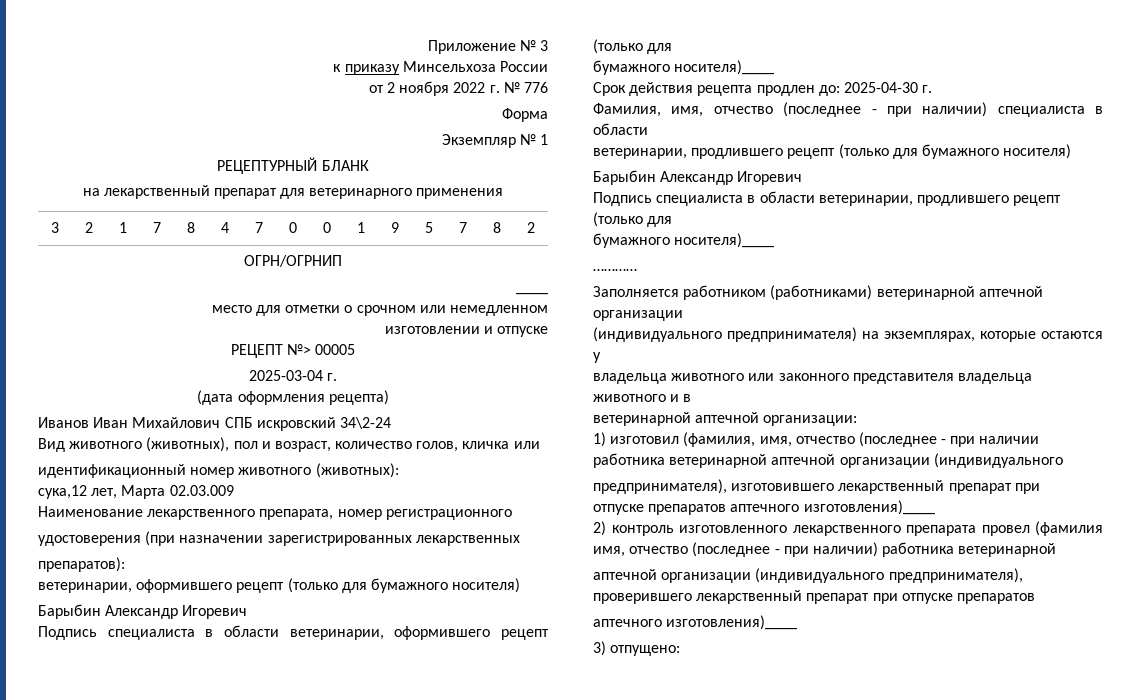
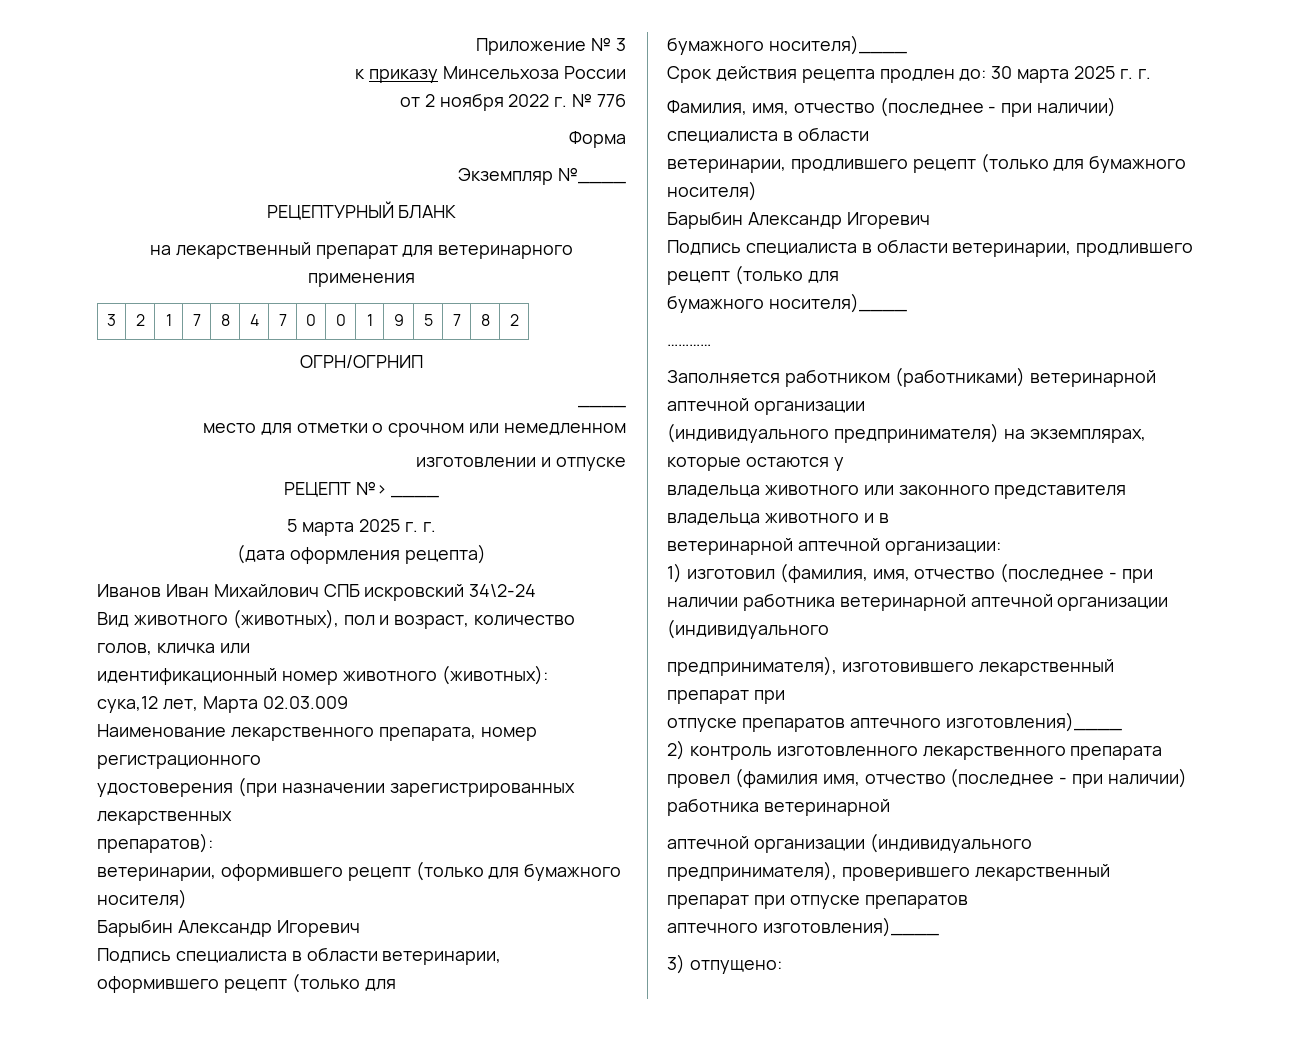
[519,134,548,145] № 1 -> [558,167,626,184] №____
[315,344,356,355] [248,370,323,381] 00005 // 2025-03-04 -> [391,495,440,498] [287,519,418,536] ____ // 5 марта 2025 г.
[843,82,918,93] 2025-04-30 -> [991,66,1133,83] 30 марта 2025 г.

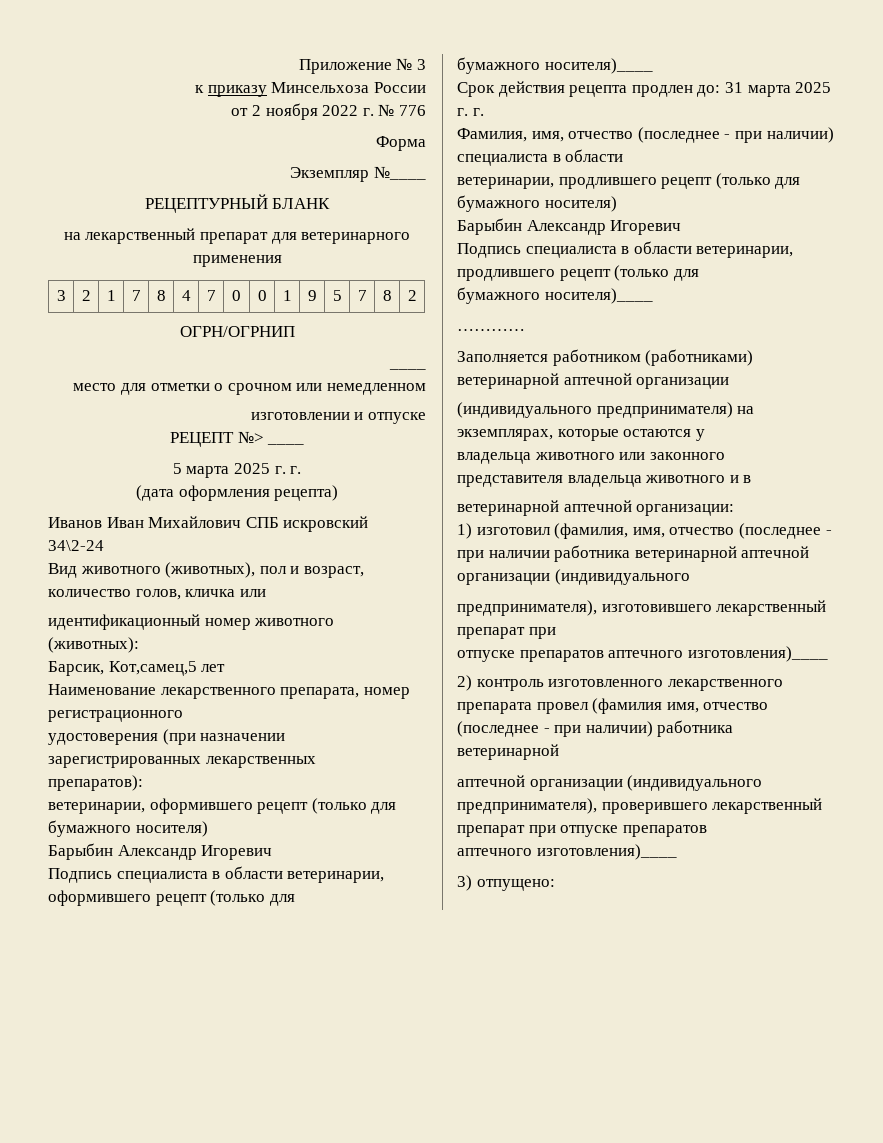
[97,696,348,713] сука,12 лет, Марта 02.03.009 -> [48,661,226,676] Барсик, Кот,самец,5 лет
[991,66,1013,79] 30 -> [724,82,743,93] 31

